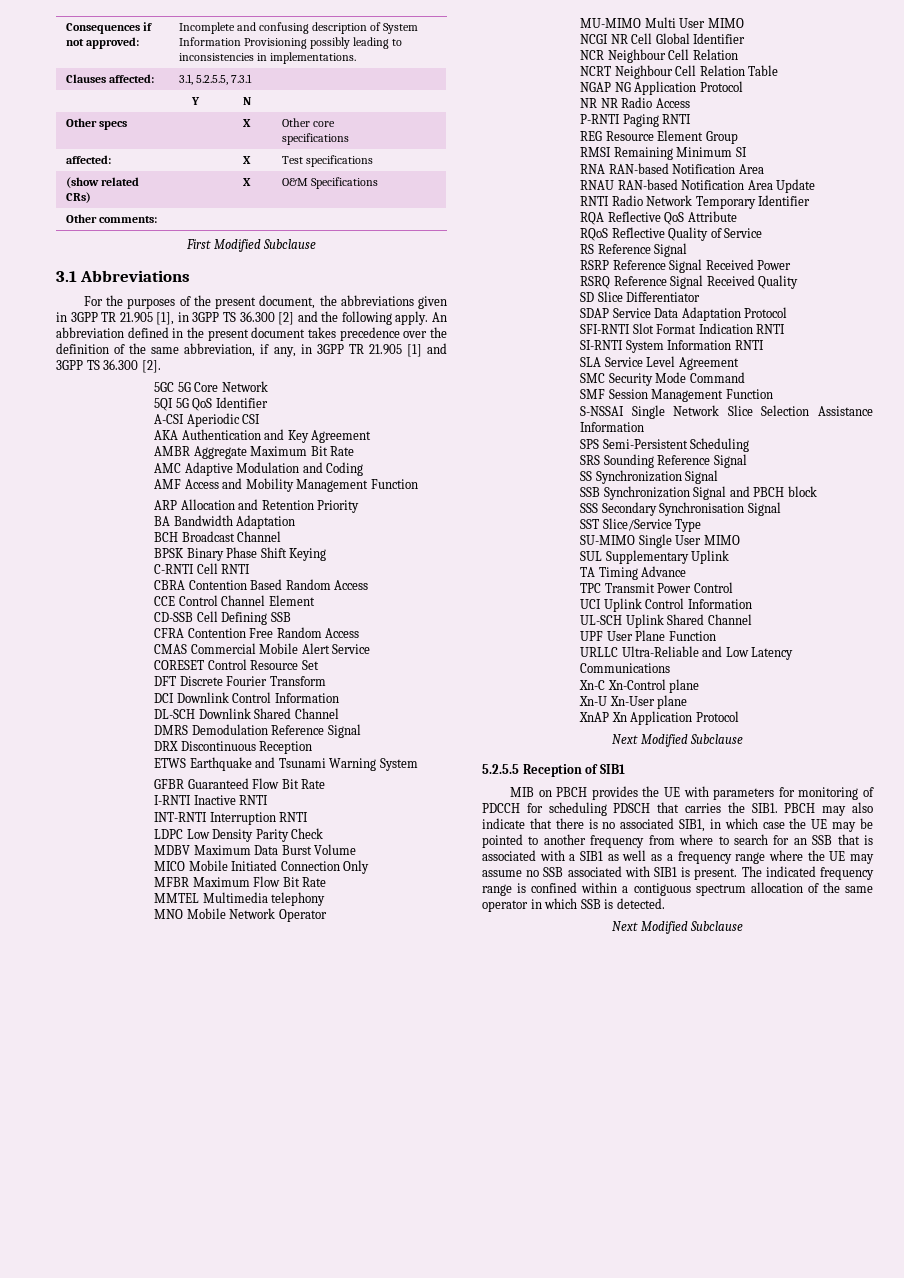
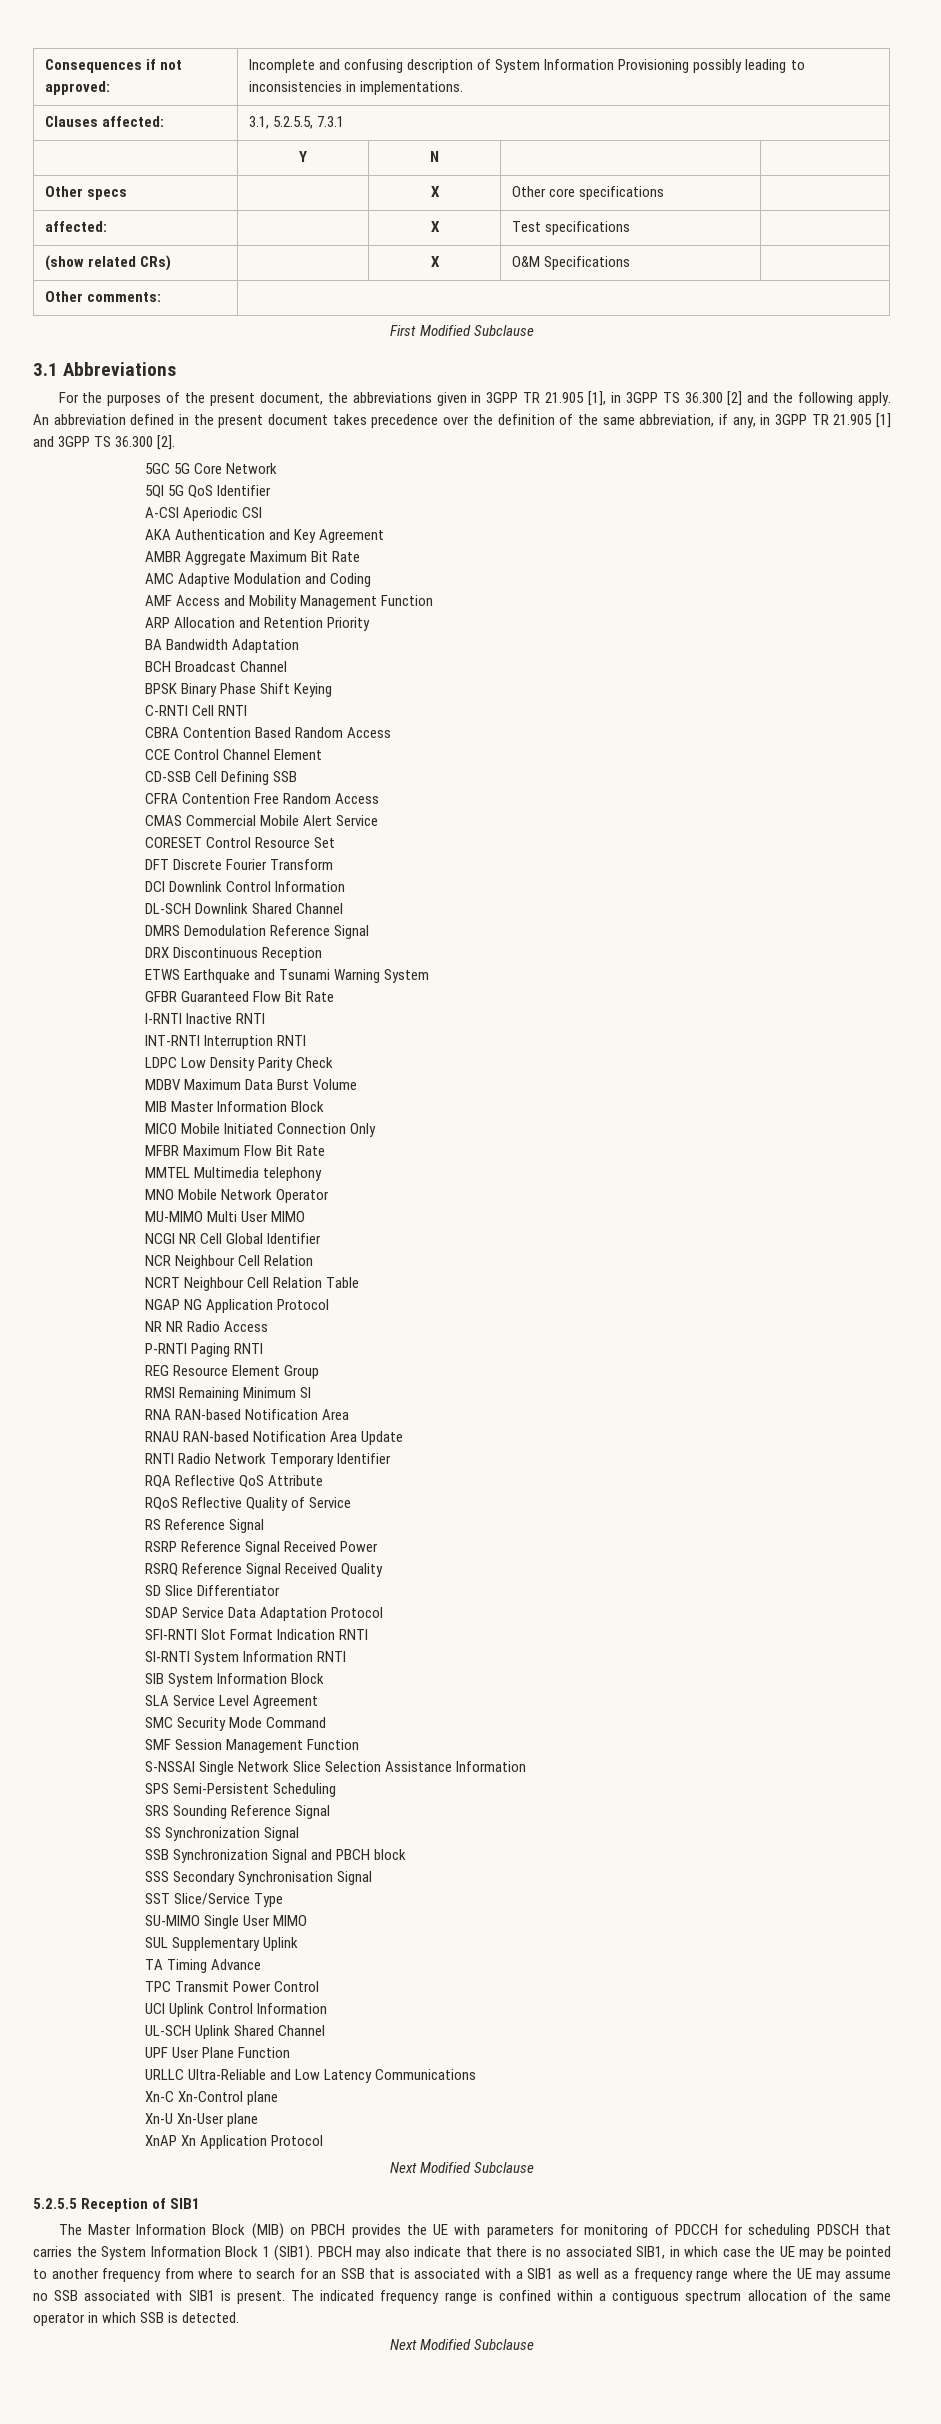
(357, 849) none -> [144,1101,325,1112] // MIB Master Information Block
(764, 345) none -> [144,1673,325,1687] // SIB System Information Block
[509,787,534,797] MIB -> [58,2223,284,2239] The Master Information Block (MIB)
[751,803,778,813] SIB1. -> [101,2245,313,2261] System Information Block 1 (SIB1).

